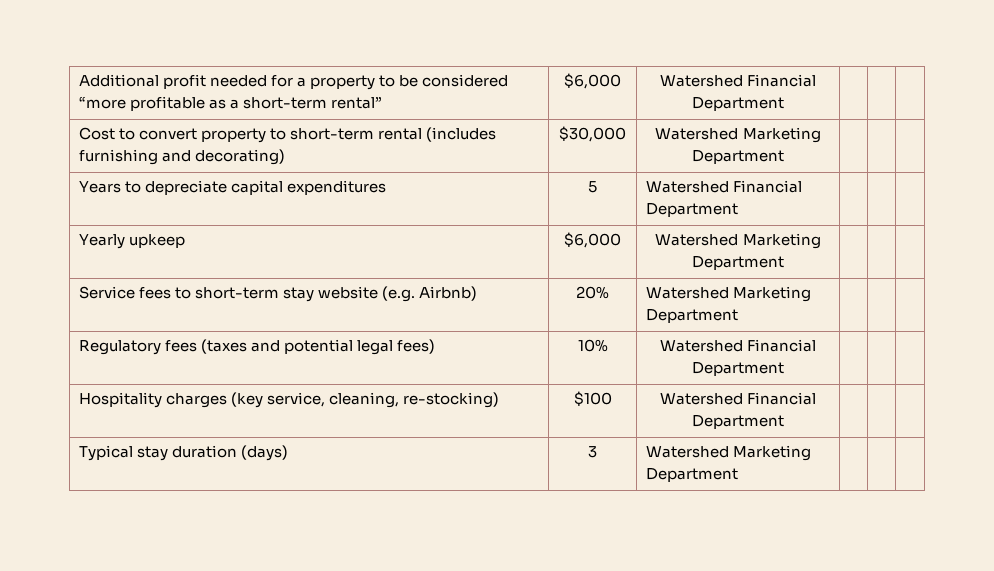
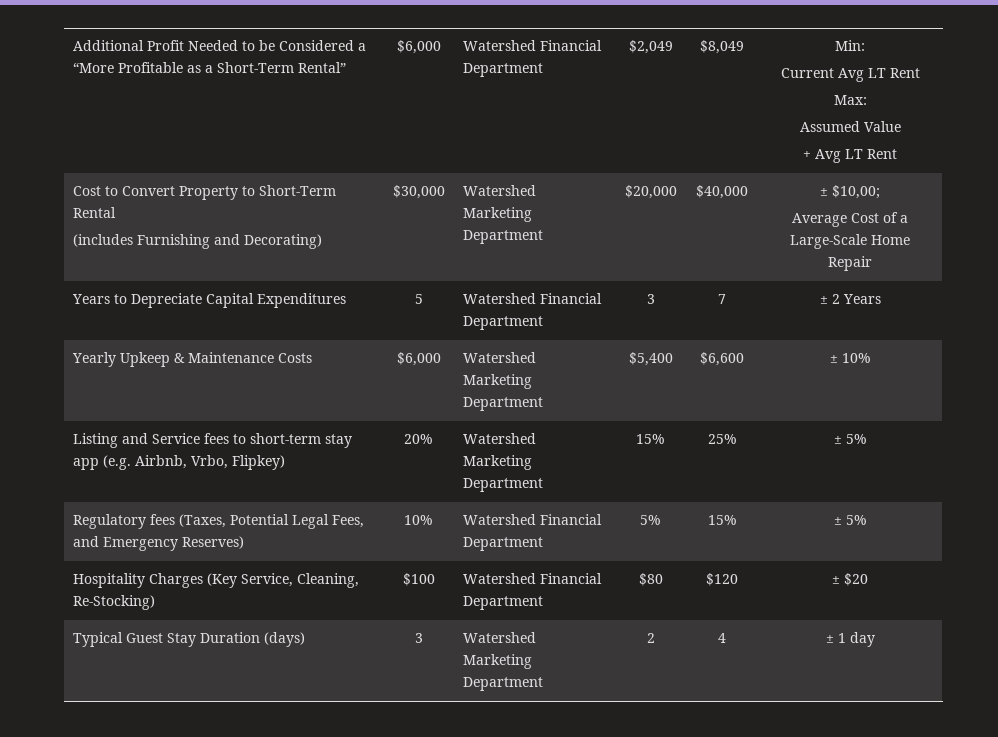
[163,74,509,90] [78,96,383,111] [564,73,621,89] [659,74,817,87] [692,97,784,111] [78,127,497,143] [78,149,286,165] [559,126,626,142] [655,127,821,143] [692,150,784,164] profit needed for a property to be considered “more profitable as a short-term rental” | $6,000 | Watershed Financial Department | | | // Cost to convert property to short-term rental (includes furnishing and decorating) | $30,000 | Watershed Marketing Department | | | -> [147,40,367,51] [73,62,347,73] [396,40,441,54] [463,40,603,51] [463,63,544,77] [628,40,673,54] [700,40,744,54] [835,40,865,51] [780,68,920,82] [833,95,867,105] [799,121,901,132] [803,149,897,163] [73,185,337,200] [73,207,117,218] [73,234,323,249] [392,185,445,199] [463,185,537,196] [463,207,533,222] [463,230,544,244] [624,185,677,199] [696,185,748,199] [820,185,880,199] [792,212,908,227] [790,234,910,249] [828,256,872,271] Profit Needed to be Considered a “More Profitable as a Short-Term Rental” | $6,000 | Watershed Financial Department | $2,049 | $8,049 | Min: // Current Avg LT Rent // Max: // Assumed Value // + Avg LT Rent // Cost to Convert Property to Short-Term Rental // (includes Furnishing and Decorating) | $30,000 | Watershed Marketing Department | $20,000 | $40,000 | ± $10,00; // Average Cost of a Large-Scale Home Repair
[145,180,387,195] depreciate capital expenditures -> [131,293,347,308] Depreciate Capital Expenditures
[78,234,186,249] [564,232,621,248] [655,233,821,249] [692,256,784,270] | | // Yearly upkeep | $6,000 | Watershed Marketing Department | | | // -> [646,294,655,304] [718,294,726,304] [819,294,881,304] [72,352,313,367] [396,352,441,366] [463,352,537,363] [463,374,533,389] [463,397,544,411] [628,352,673,366] [700,352,744,366] [829,353,871,363] [73,433,149,448] 3 | 7 | ± 2 Years // Yearly Upkeep & Maintenance Costs | $6,000 | Watershed Marketing Department | $5,400 | $6,600 | ± 10% // Listing and
[318,286,478,302] website (e.g. Airbnb) -> [73,455,286,470] app (e.g. Airbnb, Vrbo, Flipkey)
[78,339,436,355] [577,339,608,352] [659,339,817,352] [692,362,784,376] [78,392,500,408] [573,391,612,406] [659,392,817,405] [692,415,784,429] [78,445,238,461] | | // Regulatory fees (taxes and potential legal fees) | 10% | Watershed Financial Department | | | // Hospitality charges (key service, cleaning, re-stocking) | $100 | Watershed Financial Department | | | // Typical stay duration -> [636,434,665,444] [707,434,737,444] [833,434,867,444] [73,514,365,529] [73,536,245,551] [404,515,433,525] [463,514,603,525] [463,537,544,551] [640,515,661,525] [707,515,737,525] [833,515,867,525] [73,573,360,588] [73,595,156,610] [402,573,435,586] [463,573,603,584] [463,596,544,610] [638,573,663,586] [706,573,738,586] [832,573,868,586] [73,632,261,647] 15% | 25% | ± 5% // Regulatory fees (Taxes, Potential Legal Fees, and Emergency Reserves) | 10% | Watershed Financial Department | 5% | 15% | ± 5% // Hospitality Charges (Key Service, Cleaning, Re-Stocking) | $100 | Watershed Financial Department | $80 | $120 | ± $20 // Typical Guest Stay Duration
(738, 475) | | -> [646,633,655,643] [718,633,726,643] [825,632,875,647] 2 | 4 | ± 1 day

